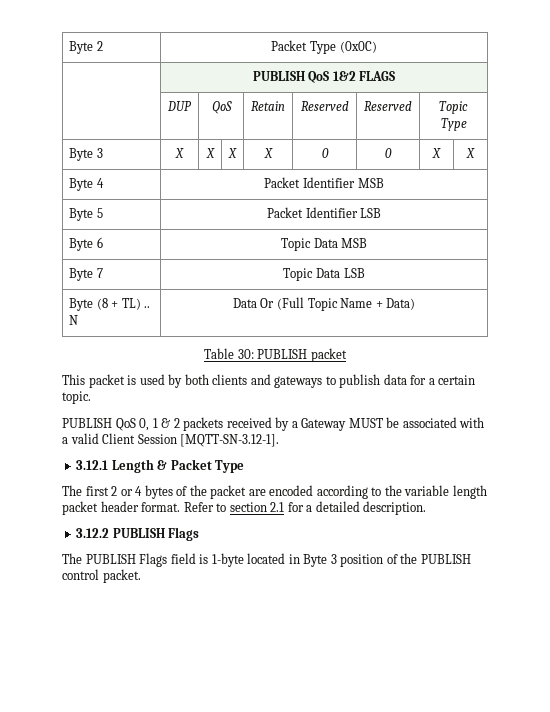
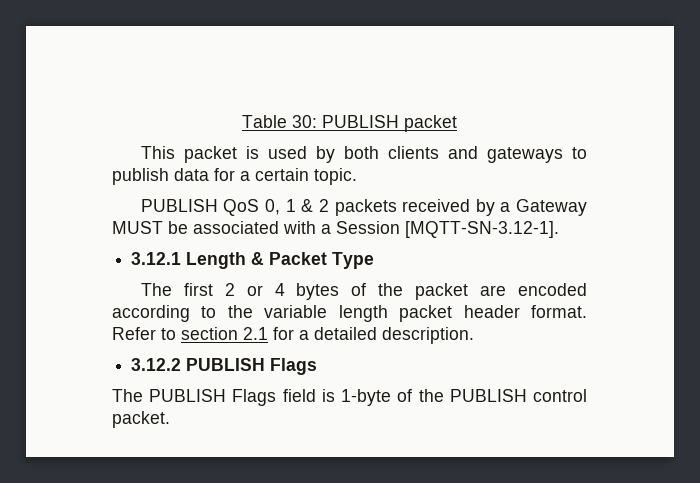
[69,41,103,54] [271,40,377,54] [252,71,396,83] [167,101,192,111] [211,101,232,114] [251,101,285,111] [300,101,349,111] [364,101,412,111] [439,101,468,114] [440,118,467,131] [69,148,103,161] [175,148,184,158] [205,148,215,158] [228,148,237,158] [263,148,273,158] [321,148,329,158] [385,148,392,158] [432,148,441,158] [466,148,475,158] [69,178,104,191] [264,177,384,188] [69,208,103,221] [266,207,382,218] [69,237,103,251] [280,238,368,251] [69,268,103,281] [283,268,365,281] [69,298,151,311] [69,315,79,325] [232,297,416,311] Byte 2 | Packet Type (0x0C) // | PUBLISH QoS 1&2 FLAGS // | DUP | QoS | Retain | Reserved | Reserved | Topic Type // Byte 3 | X | X | X | X | 0 | 0 | X | X // Byte 4 | Packet Identifier MSB // Byte 5 | Packet Identifier LSB // Byte 6 | Topic Data MSB // Byte 7 | Topic Data LSB // Byte (8 + TL) .. N | Data Or (Full Topic Name + Data) // -> (242, 121) none
[70,433,136,444] valid Client -> (331, 229) none
[247,553,384,567] located in Byte 3 position -> (392, 397) none

